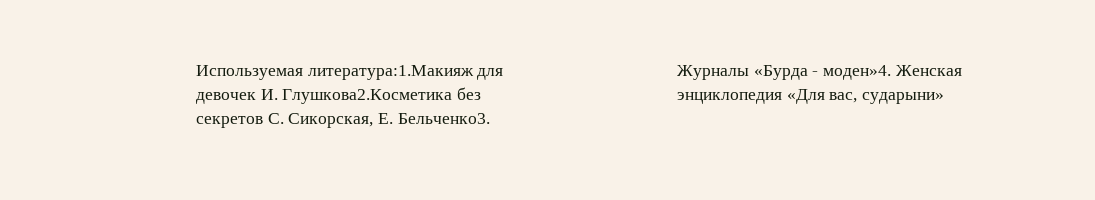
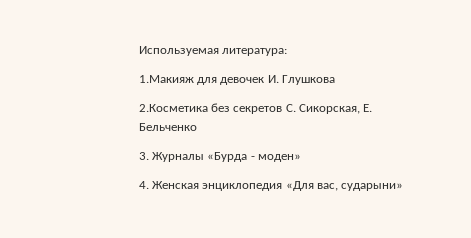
[307,65,474,80] литература:1.Макияж -> [221,48,287,56] [138,75,194,83] литература: // 1.Макияж
[282,89,453,104] Глушкова2.Косметика -> [282,75,336,85] [138,104,208,112] Глушкова // 2.Косметика
[397,113,490,124] Бельченко3. -> [138,123,197,131] [138,152,149,160] Бельченко // 3.
[823,65,892,80] моден»4. -> [258,154,302,162] [138,181,149,189] моден» // 4.

